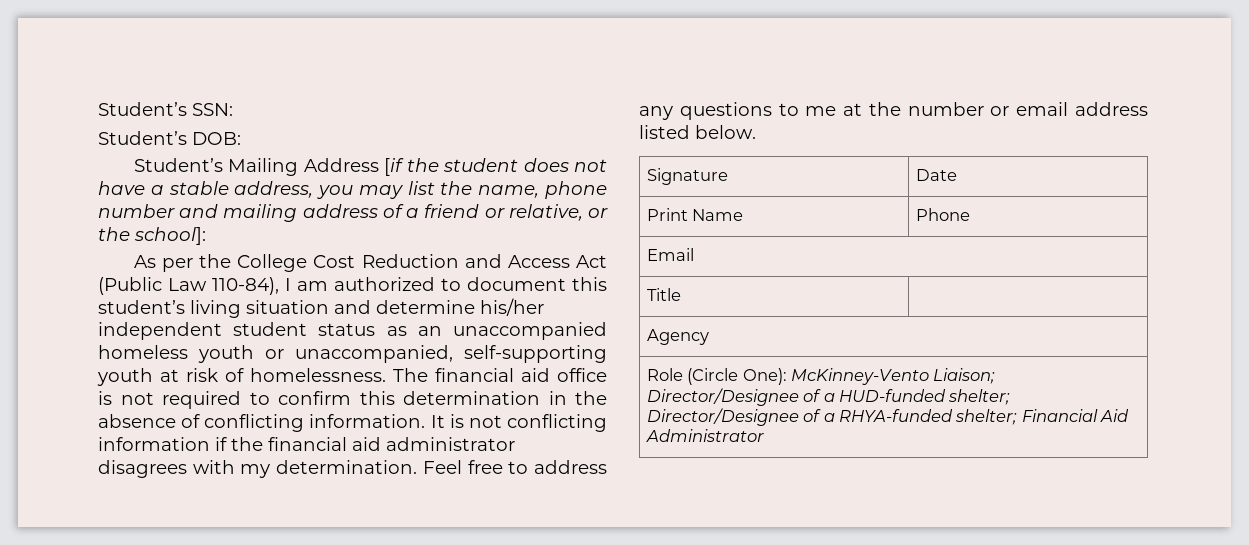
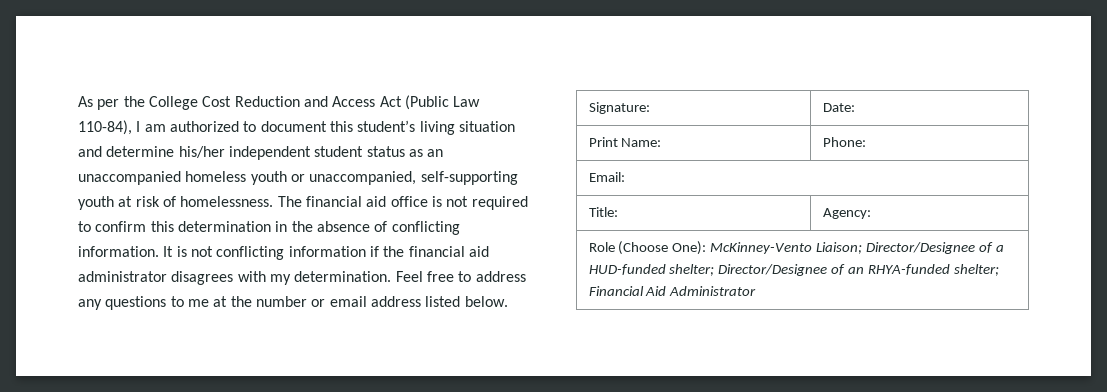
[98,102,233,116] [98,131,241,145] [133,158,607,176] [98,181,607,199] [98,204,608,222] [98,227,206,245] Student’s SSN: // Student’s DOB: // Student’s Mailing Address [if the student does not have a stable address, you may list the name, phone number and mailing address of a friend or relative, or the school]: // -> (78, 101) none
[646,168,728,185] [915,169,957,181] Signature | Date -> [588,102,650,114] [822,103,855,112] Signature: | Date:
[692,209,744,221] [915,208,970,221] [646,248,694,261] [646,288,681,301] [646,329,709,345] Name | Phone // Email // Title | // Agency -> [621,138,662,147] [822,137,866,147] [588,172,625,182] [588,207,618,217] [822,208,871,219] Name: | Phone: // Email: // Title: | Agency:
[687,368,739,385] (Circle -> [618,241,669,255] (Choose
[823,413,835,422] a -> [848,267,865,274] an

